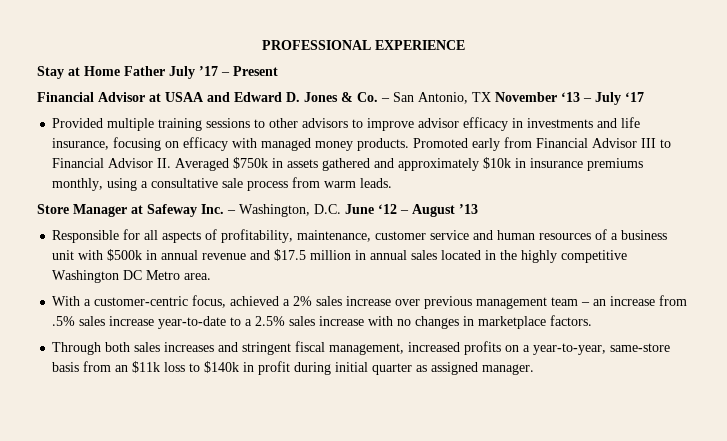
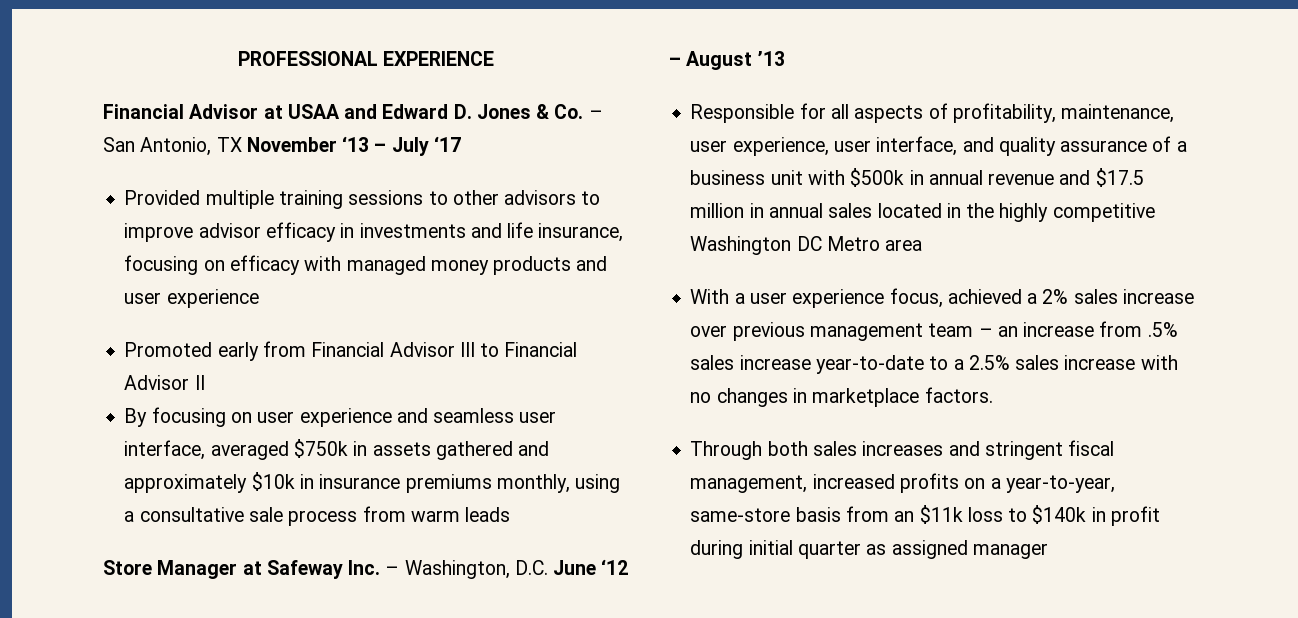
[37,66,278,79] // Stay at Home Father July ’17 – Present -> (495, 58) none
[357,138,410,151] products. -> [493,256,608,275] [124,289,259,308] products and user experience //
[157,158,230,171] II. Averaged -> [194,375,205,390] [124,407,557,427] [124,440,289,460] II // By focusing on user experience and seamless user interface, averaged
[360,178,393,188] leads. -> [465,507,511,522] leads
[375,230,592,240] customer service and human resources -> [690,136,1148,156] user experience, user interface, and quality assurance
[184,273,212,280] area. -> [885,239,923,251] area
[94,296,189,306] customer-centric -> [749,289,885,308] user experience
[482,364,535,375] manager. -> [972,543,1048,559] manager

